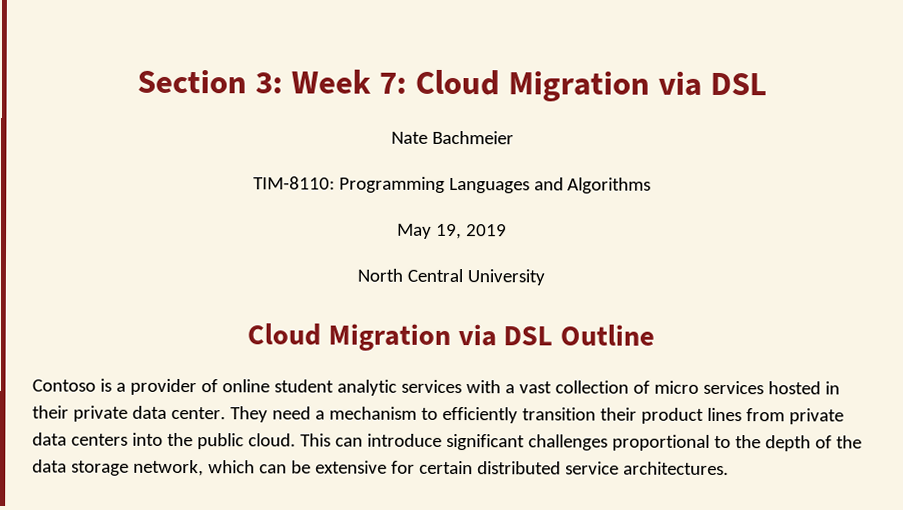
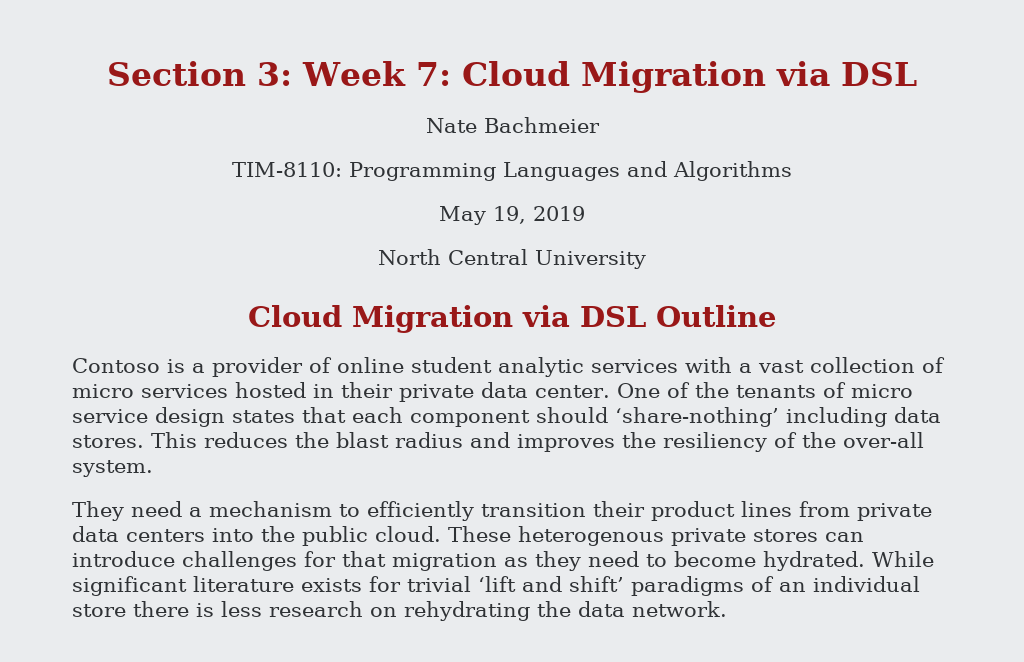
(226, 413) none -> [616,382,913,398] [72,407,941,427] [72,432,924,452] [72,460,153,477] One of the tenants of micro service design states that each component should ‘share-nothing’ including data stores. This reduces the blast radius and improves the resiliency of the over-all system. //
[299,433,862,452] [32,459,729,477] This can introduce significant challenges proportional to the depth of the data storage network, which can be extensive for certain distributed service architectures. -> [448,526,864,546] [72,551,934,571] [72,576,920,596] [72,601,727,621] These heterogenous private stores can introduce challenges for that migration as they need to become hydrated. While significant literature exists for trivial ‘lift and shift’ paradigms of an individual store there is less research on rehydrating the data network.

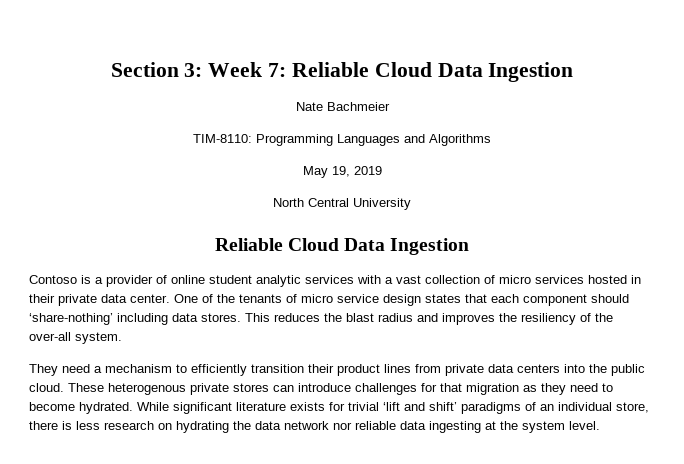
[461,61,917,93] Cloud Migration via DSL -> [291,62,574,82] Reliable Cloud Data Ingestion
[248,305,776,333] Cloud Migration via DSL Outline -> [214,238,470,255] Reliable Cloud Data Ingestion
[72,604,126,617] store -> [616,402,649,413] store,
[404,601,530,621] rehydrating -> [176,421,229,433] hydrating
[632,601,727,617] network. -> [284,421,600,433] network nor reliable data ingesting at the system level.

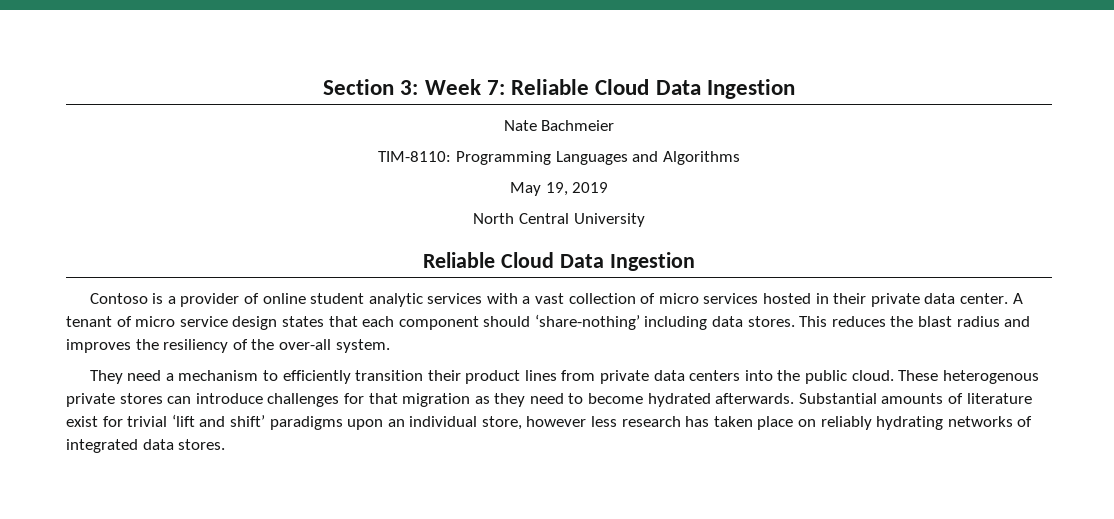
[174,294,282,303] One of the tenants -> [1012,293,1023,304] [66,316,112,327] A tenant
[79,402,325,414] hydrated. While significant literature exists -> [647,393,1032,407] [66,416,98,427] hydrated afterwards. Substantial amounts of literature exist
[525,402,536,411] of -> [347,419,384,430] upon
[29,421,600,433] there is less research on hydrating the data network nor reliable data ingesting at the system level. -> [526,416,1033,430] [66,439,226,453] however less research has taken place on reliably hydrating networks of integrated data stores.

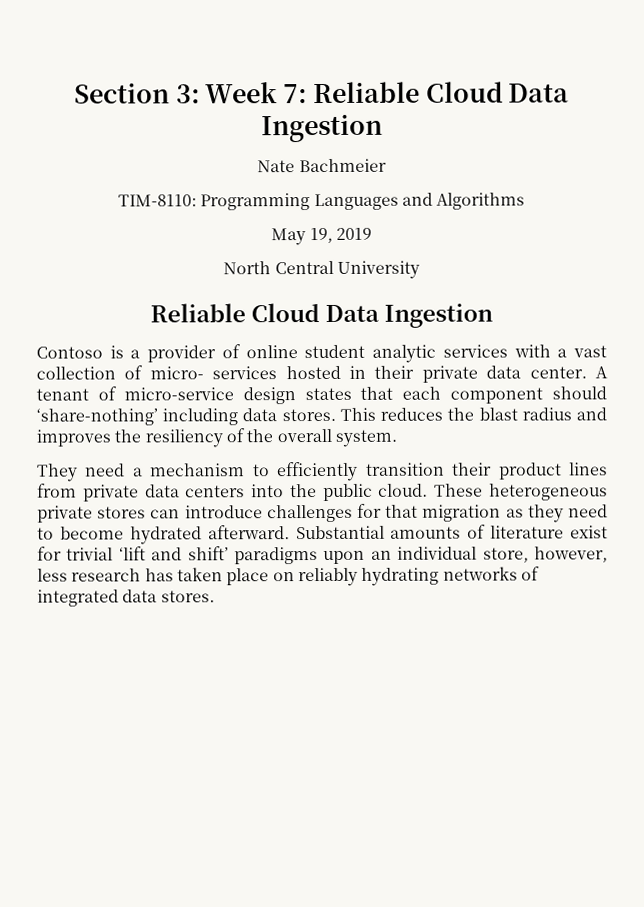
[658,293,699,304] micro -> [149,366,204,380] micro-
[135,316,228,327] micro service -> [123,387,234,401] micro-service
[278,339,331,350] over-all -> [276,428,332,443] overall
[942,370,1039,384] heterogenous -> [488,483,608,501] heterogeneous
[715,393,795,404] afterwards. -> [207,525,290,540] afterward.
[526,416,587,427] however -> [534,546,609,563] however,

